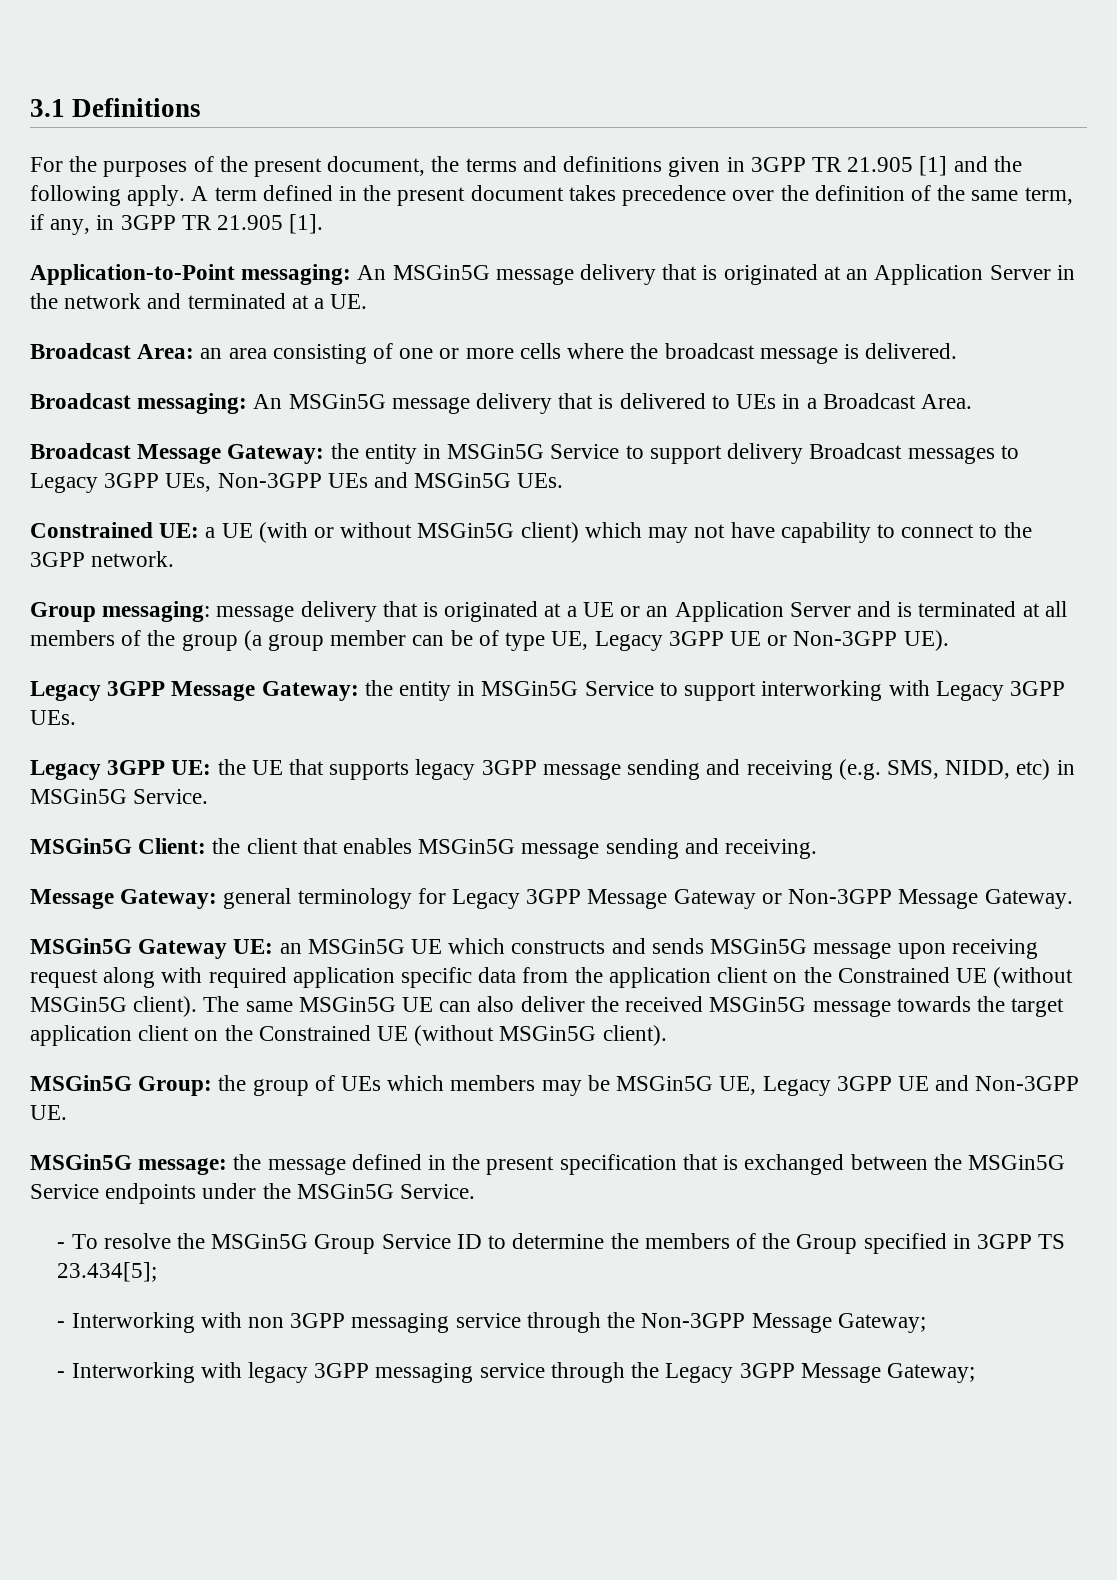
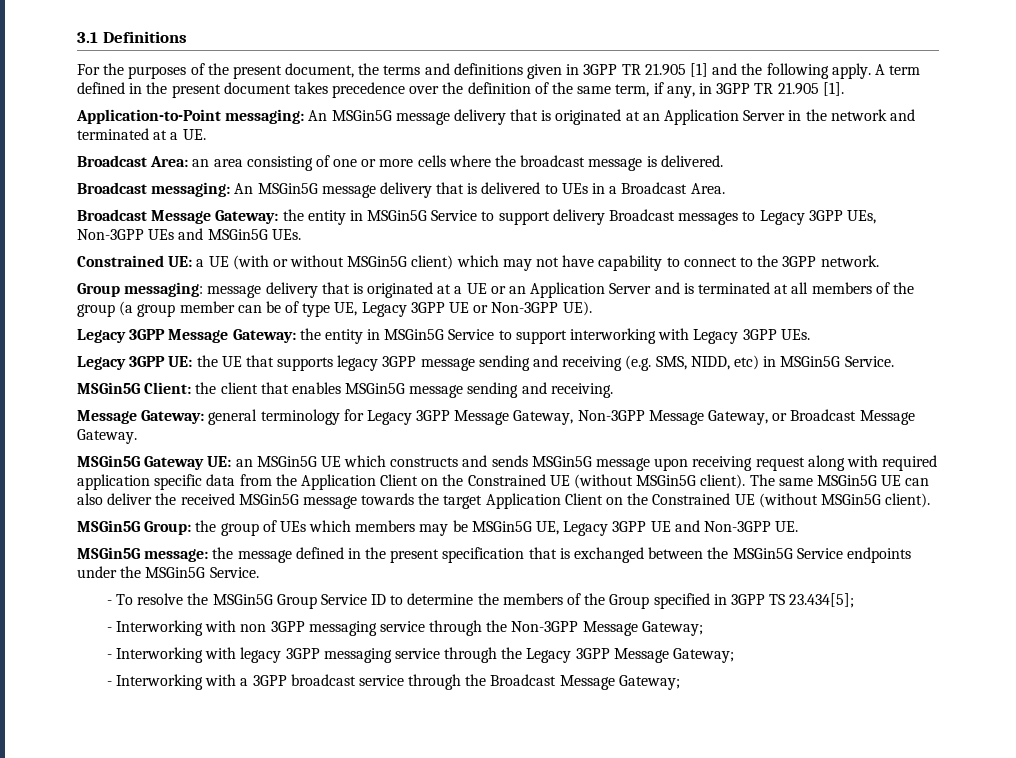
[673,889,893,909] Gateway or Non-3GPP -> [513,409,857,425] Gateway, Non-3GPP Message Gateway, or Broadcast
[608,967,769,988] application client -> [300,474,419,490] Application Client
[30,1025,190,1046] application client -> [485,493,603,509] Application Client
(975, 1373) none -> [106,674,680,690] // - Interworking with a 3GPP broadcast service through the Broadcast Message Gateway;

